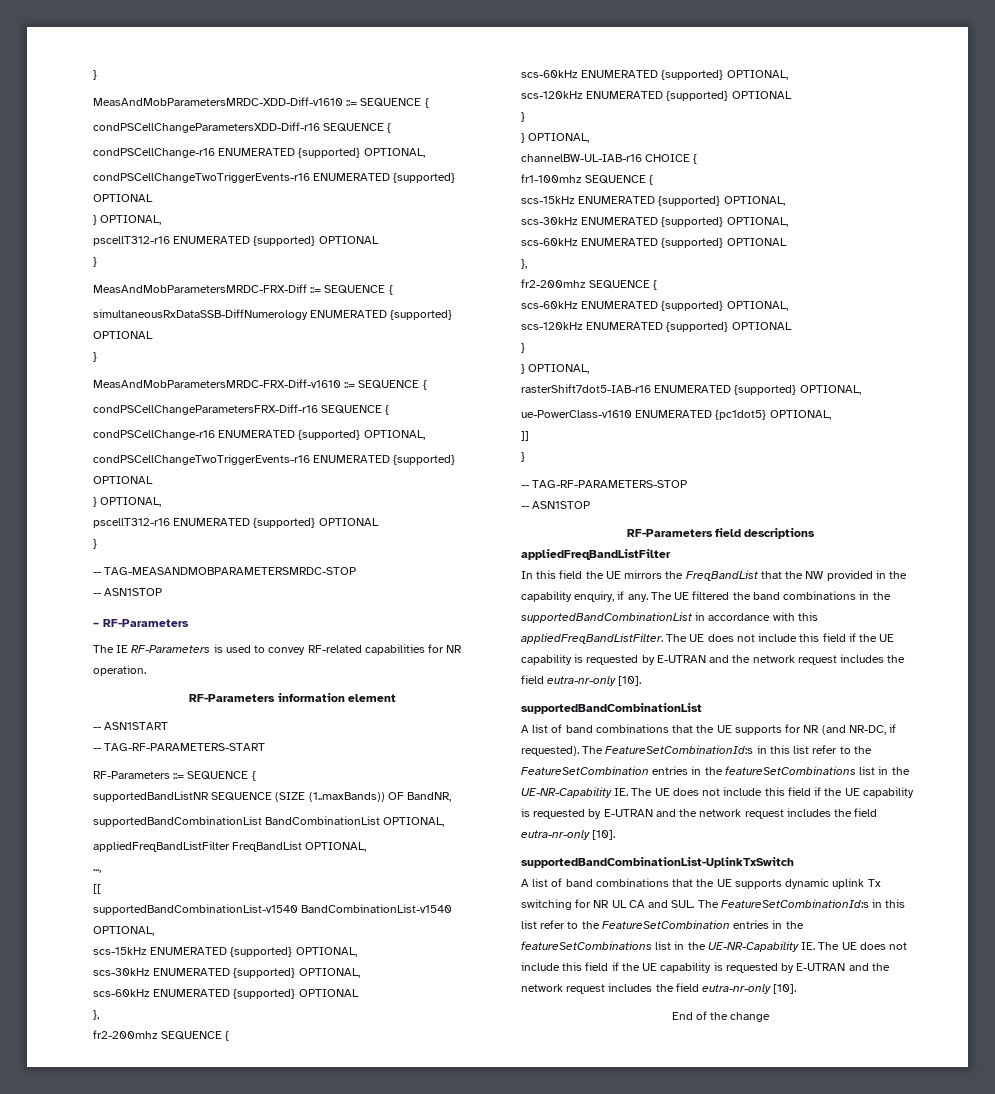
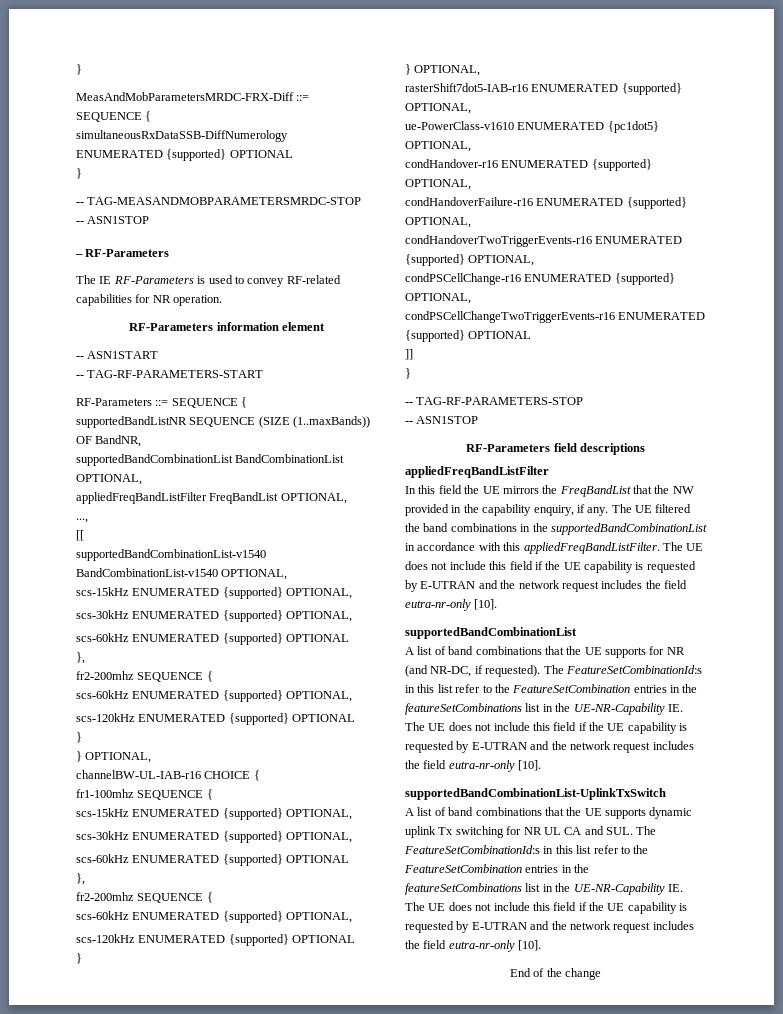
[93,70,97,80] [93,97,429,108] [93,122,392,133] [93,148,425,158] [93,172,456,183] [93,194,153,202] [93,215,162,225] [93,236,379,246] [93,257,97,267] } // MeasAndMobParametersMRDC-XDD-Diff-v1610 ::= SEQUENCE { // condPSCellChangeParametersXDD-Diff-r16 SEQUENCE { // condPSCellChange-r16 ENUMERATED {supported} OPTIONAL, // condPSCellChangeTwoTriggerEvents-r16 ENUMERATED {supported} OPTIONAL // } OPTIONAL, // pscellT312-r16 ENUMERATED {supported} OPTIONAL // } -> [76,64,82,75] }
[93,379,427,390] [93,404,390,415] [93,430,425,440] [93,454,456,465] [93,476,153,484] [93,497,162,507] [93,518,379,528] [93,539,97,549] // MeasAndMobParametersMRDC-FRX-Diff-v1610 ::= SEQUENCE { // condPSCellChangeParametersFRX-Diff-r16 SEQUENCE { // condPSCellChange-r16 ENUMERATED {supported} OPTIONAL, // condPSCellChangeTwoTriggerEvents-r16 ENUMERATED {supported} OPTIONAL // } OPTIONAL, // pscellT312-r16 ENUMERATED {supported} OPTIONAL // } -> (82, 173) none
(831, 415) none -> [405,159,652,171] [405,179,471,190] [405,197,687,209] [405,217,471,228] [405,235,683,247] [405,254,535,266] [405,273,675,285] [405,293,471,304] [405,311,706,323] [405,330,532,342] // condHandover-r16 ENUMERATED {supported} OPTIONAL, // condHandoverFailure-r16 ENUMERATED {supported} OPTIONAL, // condHandoverTwoTriggerEvents-r16 ENUMERATED {supported} OPTIONAL, // condPSCellChange-r16 ENUMERATED {supported} OPTIONAL, // condPSCellChangeTwoTriggerEvents-r16 ENUMERATED {supported} OPTIONAL

